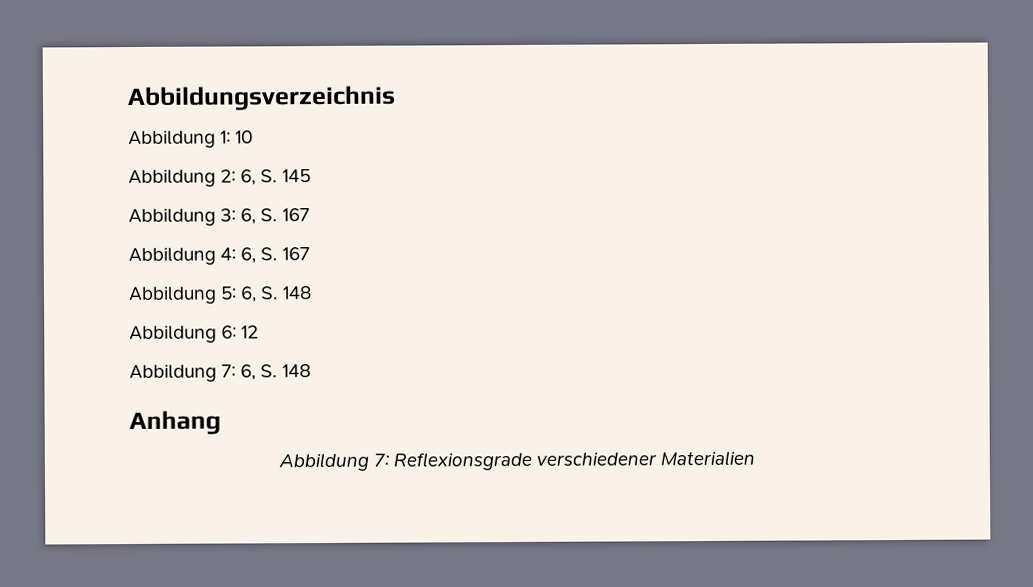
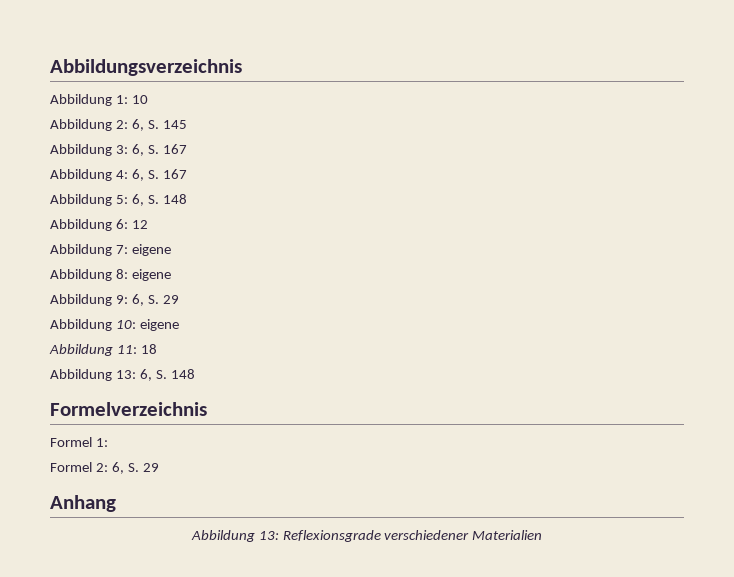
[240,364,311,381] 6, S. 148 -> [131,244,171,256] [50,269,171,281] [50,294,179,306] [50,319,179,331] [49,344,157,356] [50,369,195,381] [50,402,207,416] [50,437,108,447] [50,462,159,474] eigene // Abbildung 8: eigene // Abbildung 9: 6, S. 29 // Abbildung 10: eigene // Abbildung 11: 18 // Abbildung 13: 6, S. 148 // Formelverzeichnis // Formel 1: // Formel 2: 6, S. 29
[372,453,390,467] 7: -> [258,531,279,540] 13:

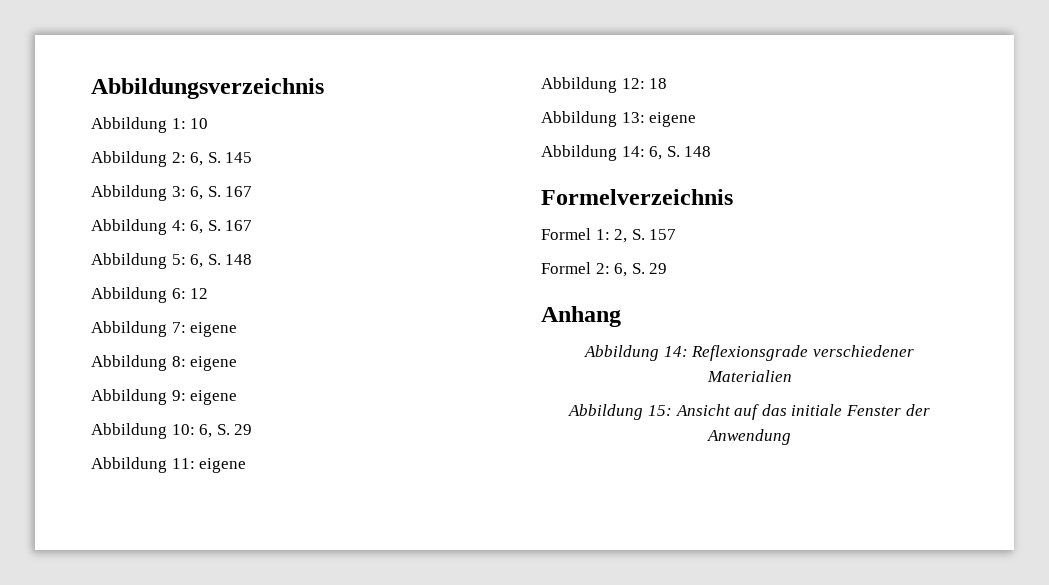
(128, 299) none -> [190,390,238,405] [91,423,195,439] eigene // Abbildung 10:
[115,319,179,331] [49,344,137,356] 10: eigene // Abbildung 11: -> [171,458,247,473] [541,77,645,93] 11: eigene // Abbildung 12:
(136, 374) none -> [649,112,697,127] [541,145,645,161] eigene // Abbildung 14:
(108, 442) none -> [614,229,677,243] 2, S. 157
[258,531,279,540] 13: -> [663,346,688,357] 14:
(543, 535) none -> [568,404,930,420] [707,429,791,445] // Abbildung 15: Ansicht auf das initiale Fenster der Anwendung

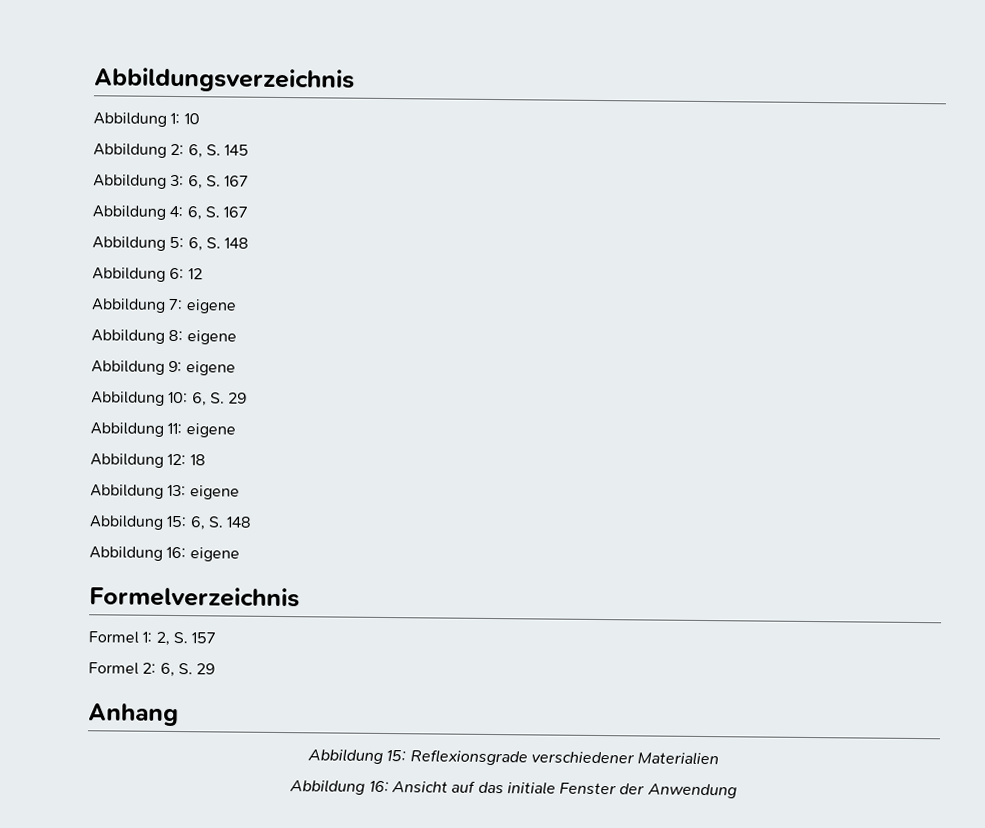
[621,146,712,160] 14: 6, S. 148 -> [166,515,253,531] [89,546,240,562] 15: 6, S. 148 // Abbildung 16: eigene
[663,346,688,357] 14: -> [386,750,407,762] 15:
[648,405,673,416] 15: -> [368,780,389,793] 16:

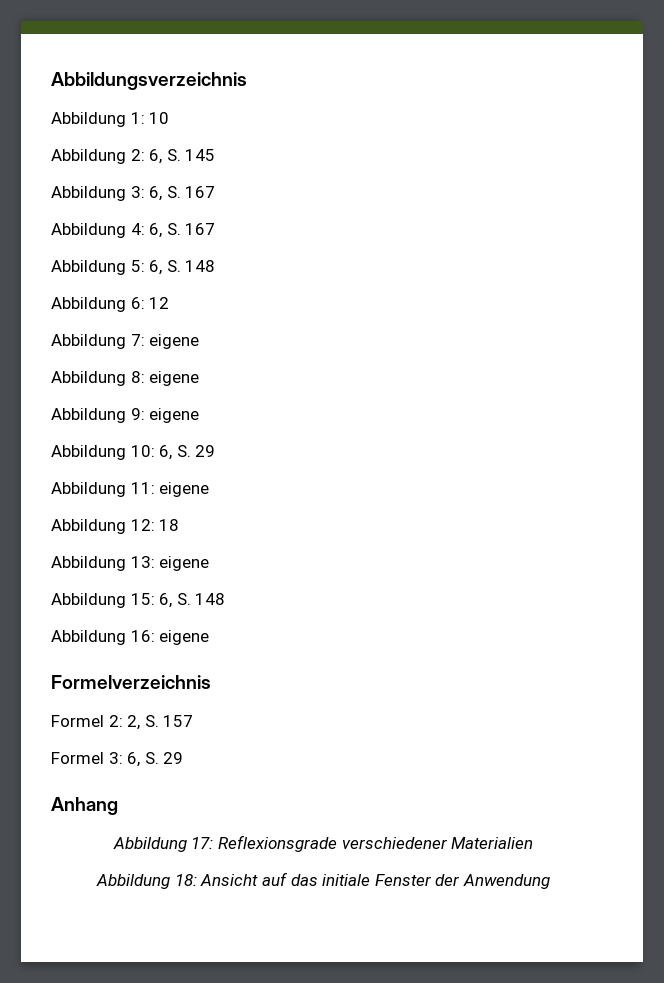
[142,631,153,643] 1: -> [108,715,123,727] 2:
[142,662,157,674] 2: -> [108,752,123,764] 3:
[386,750,407,762] 15: -> [191,837,214,849] 17:
[368,780,389,793] 16: -> [174,874,197,886] 18:

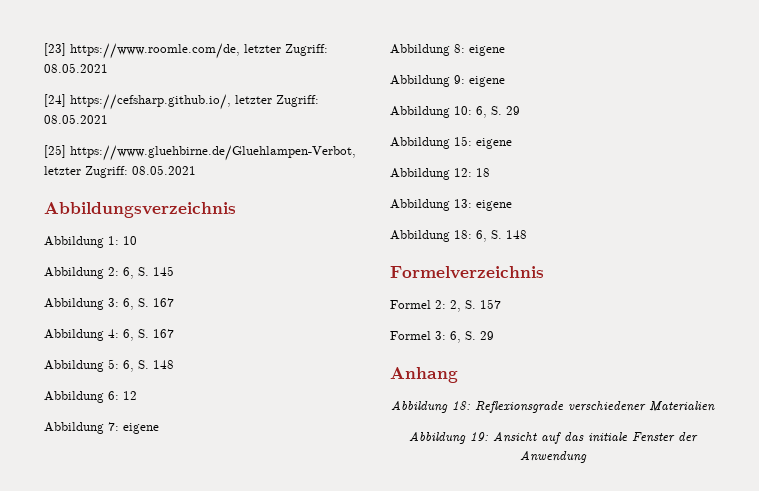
(51, 81) none -> [44,43,328,59] [44,63,108,73] [44,94,319,110] [44,114,108,124] [44,145,356,161] [44,165,196,178] [23] https://www.roomle.com/de, letzter Zugriff: 08.05.2021 // [24] https://cefsharp.github.io/, letzter Zugriff: 08.05.2021 // [25] https://www.gluehbirne.de/Gluehlampen-Verbot, letzter Zugriff: 08.05.2021 //
[130,482,155,494] 11: -> [454,136,472,146] 15:
[130,593,226,608] [51,630,210,645] 15: 6, S. 148 // Abbildung 16: eigene -> [454,230,527,242] 18: 6, S. 148
[191,837,214,849] 17: -> [452,401,470,410] 18:
[174,874,197,886] 18: -> [470,432,488,441] 19:

